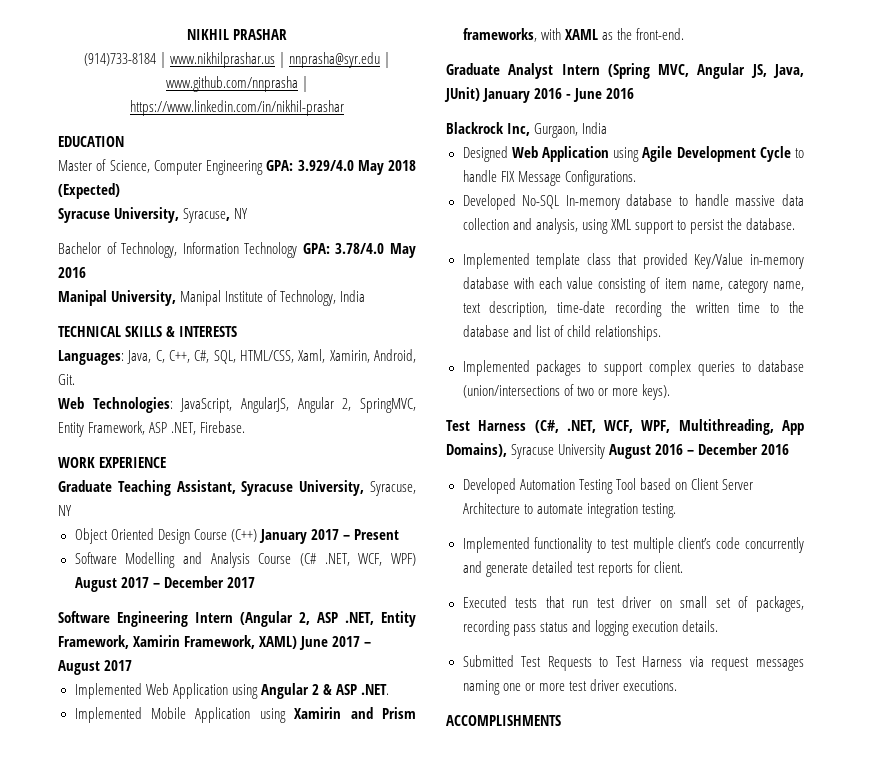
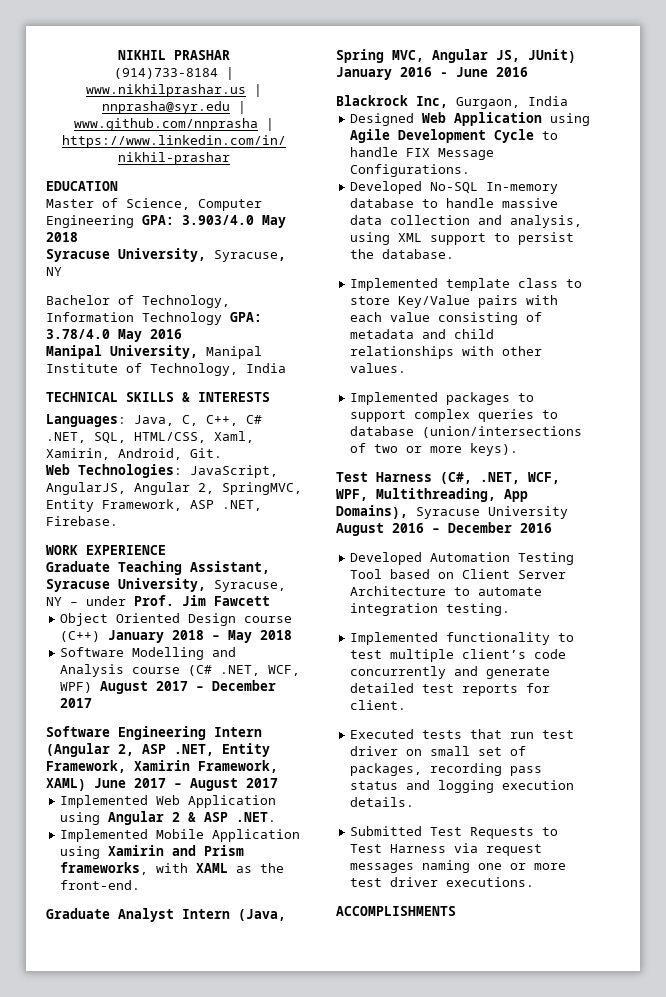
[297,160,416,175] [58,183,120,199] 3.929/4.0 May 2018 (Expected) -> [182,215,286,228] [46,232,78,242] 3.903/4.0 May 2018
[194,350,210,363] C#, -> [246,415,262,424] [46,432,86,443] C# .NET,
(72, 510) none -> [70,595,270,606] – under Prof. Jim Fawcett
[193,529,227,540] Course -> [244,616,293,623] course
[310,529,399,540] 2017 – Present -> [172,630,293,643] 2018 – May 2018
[258,553,292,564] Course -> [132,667,181,674] course
[607,63,650,79] (Spring -> [238,909,286,921] [336,49,384,63] (Java, Spring
[773,64,804,78] Java, -> (520, 56) none
[617,253,804,269] [462,277,509,289] that provided Key/Value in-memory database -> [566,279,583,288] [350,295,519,308] to store Key/Value pairs
[664,278,804,293] [462,301,804,317] [462,325,661,341] item name, category name, text description, time-date recording the written time to the database and list of child relationships. -> [350,329,495,339] [350,346,543,359] [350,363,407,373] metadata and child relationships with other values.

